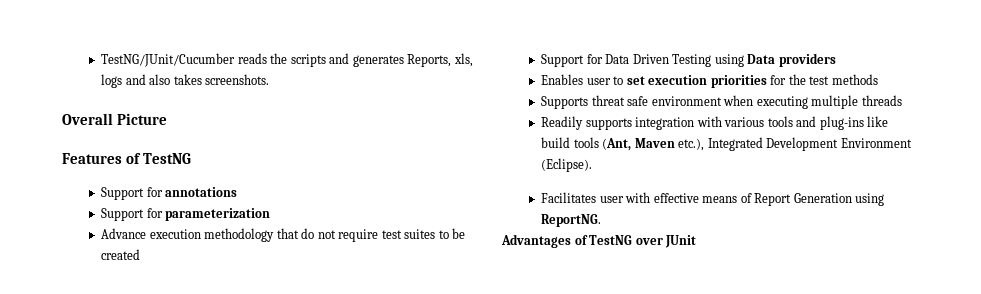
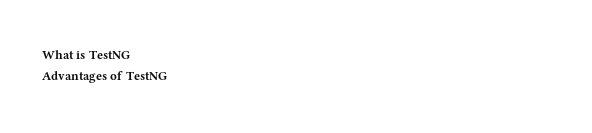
[101,53,473,67] [101,74,270,88] [62,113,167,125] [62,153,191,164] [101,187,238,200] [101,208,271,221] [101,228,466,242] [101,249,141,260] [541,53,836,67] [541,74,878,88] [541,95,902,109] [541,116,889,130] [541,137,912,151] [541,158,593,172] [541,192,885,206] [541,214,602,227] TestNG/JUnit/Cucumber reads the scripts and generates Reports, xls, logs and also takes screenshots. // Overall Picture // Features of TestNG // Support for annotations // Support for parameterization // Advance execution methodology that do not require test suites to be created // Support for Data Driven Testing using Data providers // Enables user to set execution priorities for the test methods // Supports threat safe environment when executing multiple threads // Readily supports integration with various tools and plug-ins like build tools (Ant, Maven etc.), Integrated Development Environment (Eclipse). // Facilitates user with effective means of Report Generation using ReportNG. -> [42,50,130,59] What is TestNG
[635,235,697,248] over JUnit -> (167, 75) none

